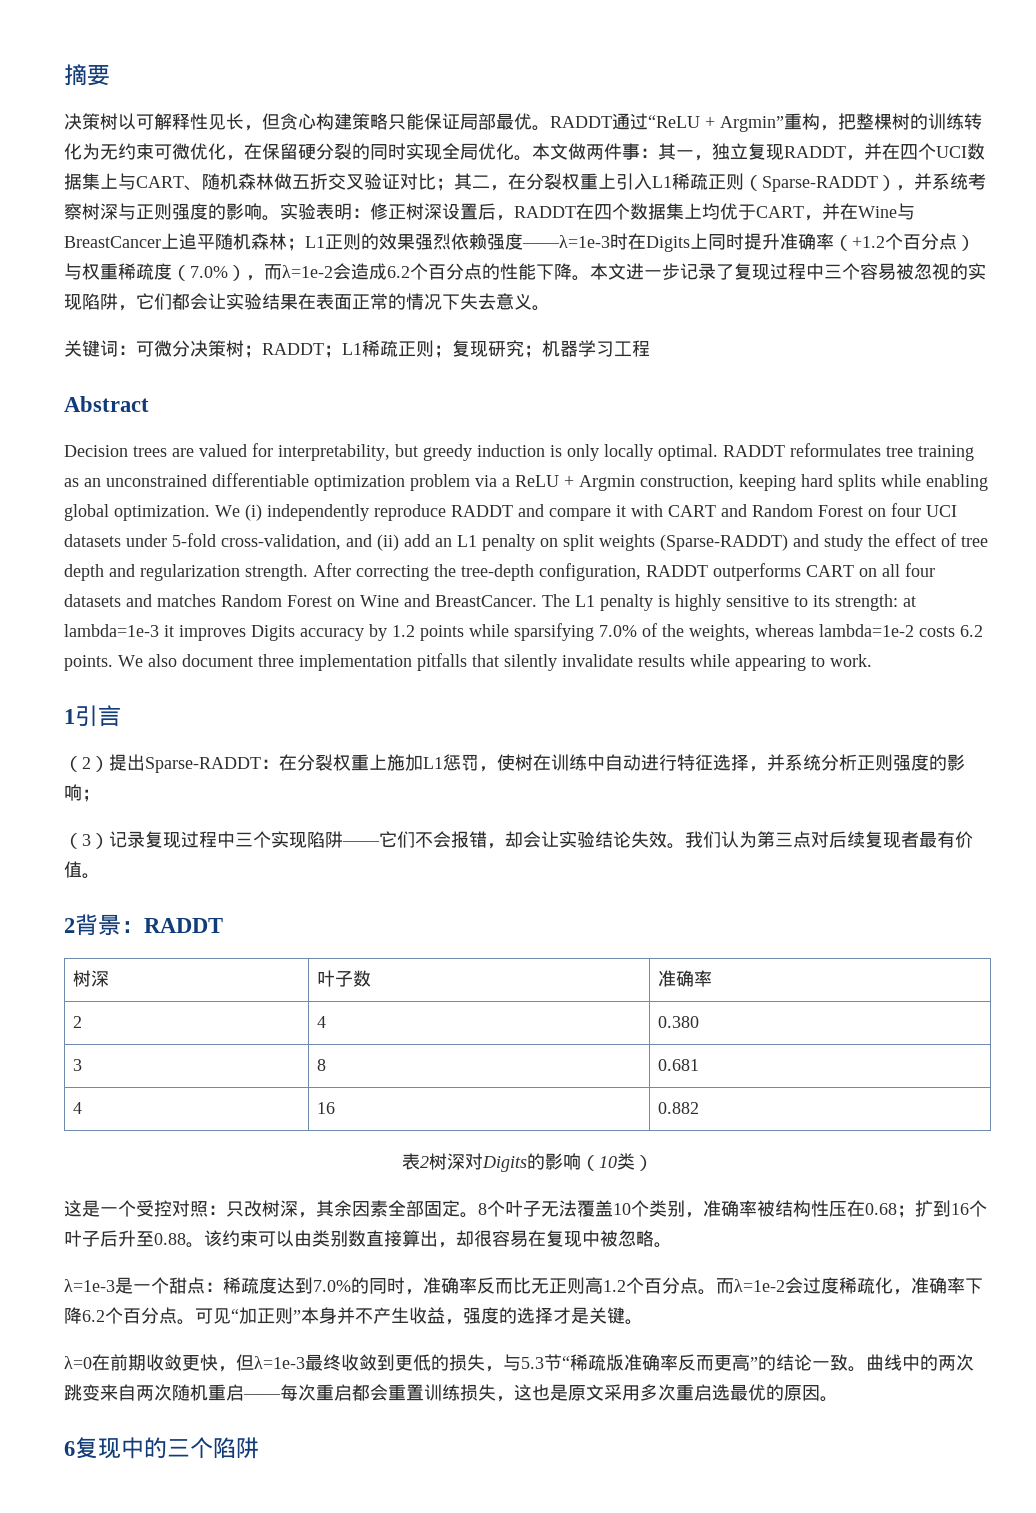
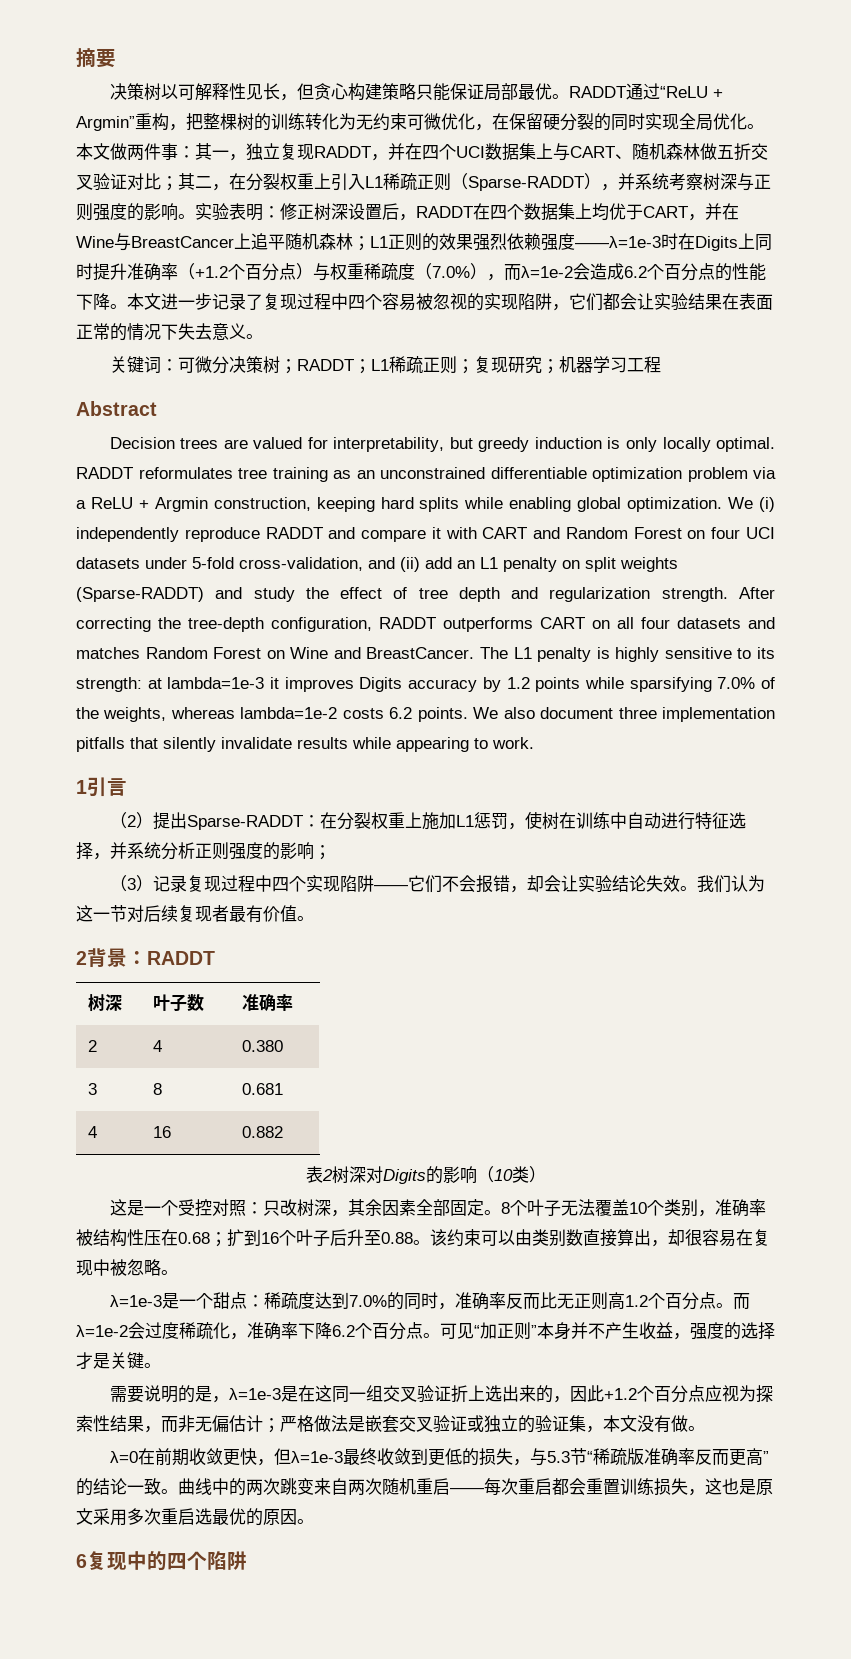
[824,264,842,279] 三 -> [348,295,365,310] 四
[235,832,253,847] 三 -> [271,877,289,892] 四
[757,831,811,848] 第三点 -> [76,905,127,922] 这一节
(643, 1322) none -> [109,1385,773,1403] [76,1415,705,1433] // 需要说明的是，λ=1e-3是在这同一组交叉验证折上选出来的，因此+1.2个百分点应视为探索性结果，而非无偏估计；严格做法是嵌套交叉验证或独立的验证集，本文没有做。
[167,1439,190,1457] 三 -> [167,1553,187,1570] 四

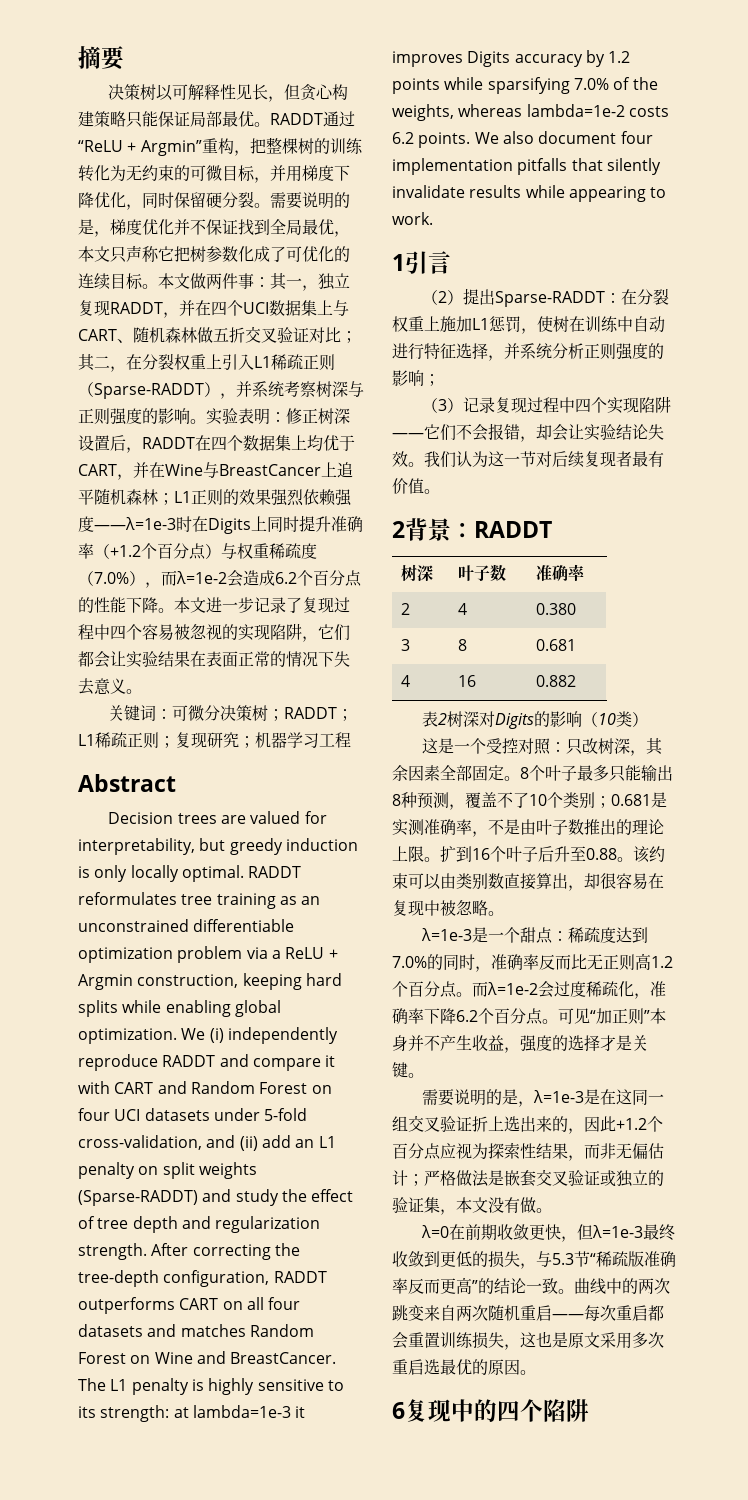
[407,113,747,131] 可微优化，在保留硬分裂的同时实现全局优化 -> [174,165,350,183] [78,191,350,210] [78,219,350,237] [78,245,350,263] [78,273,143,290] 的可微目标，并用梯度下降优化，同时保留硬分裂。需要说明的是，梯度优化并不保证找到全局最优，本文只声称它把树参数化成了可优化的连续目标
[618,707,657,719] three -> [620,131,653,144] four
[560,1199,766,1217] [76,1229,227,1247] 无法覆盖10个类别，准确率被结构性压在0.68； -> [577,765,673,782] [392,792,667,810] [392,819,664,837] [392,846,440,862] 最多只能输出8种预测，覆盖不了10个类别；0.681是实测准确率，不是由叶子数推出的理论上限。

